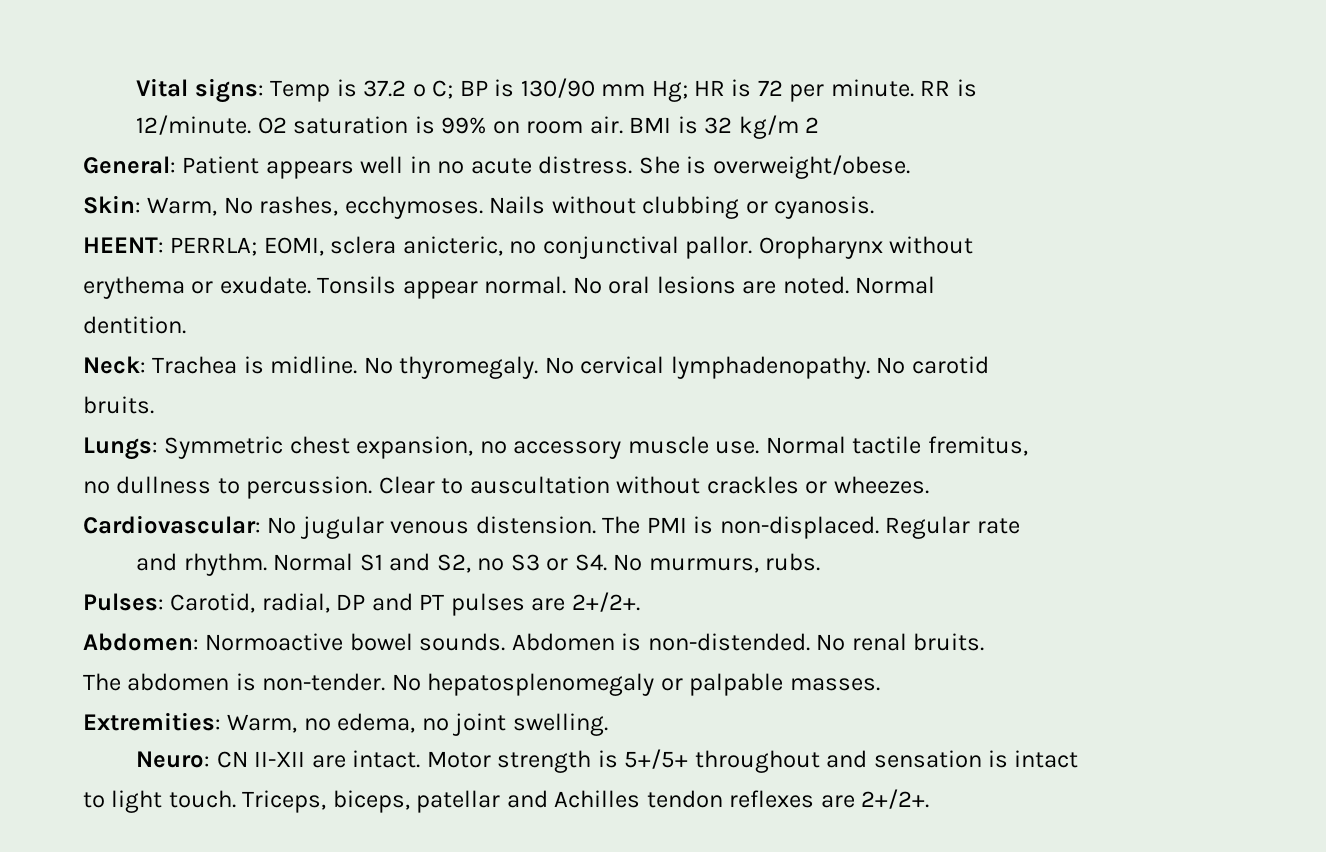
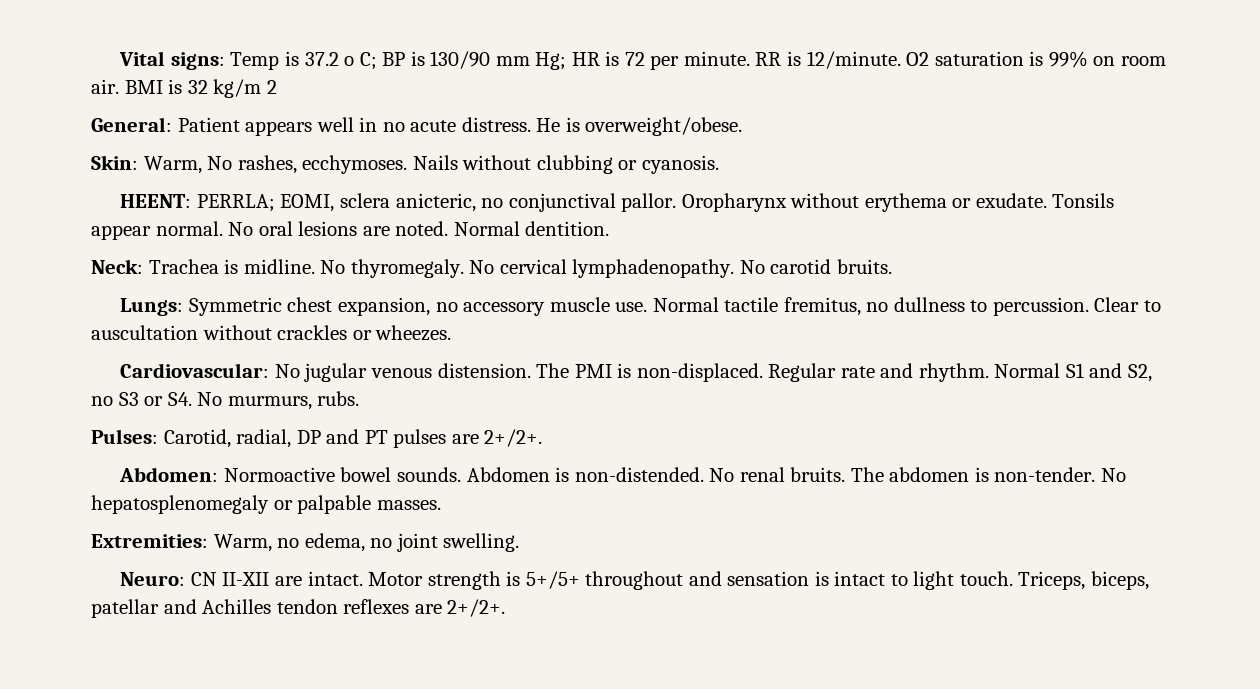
(977, 88) // -> (801, 58) none
[638,156,680,174] She -> [536,118,561,132] He
(974, 245) // -> (860, 200) none
(936, 285) // -> (520, 228) none
(989, 365) // -> (832, 266) none
(1028, 446) // -> (861, 306) none
(1020, 526) // -> (875, 372) none
(985, 642) // -> (846, 474) none
(1079, 759) // -> (886, 578) none

